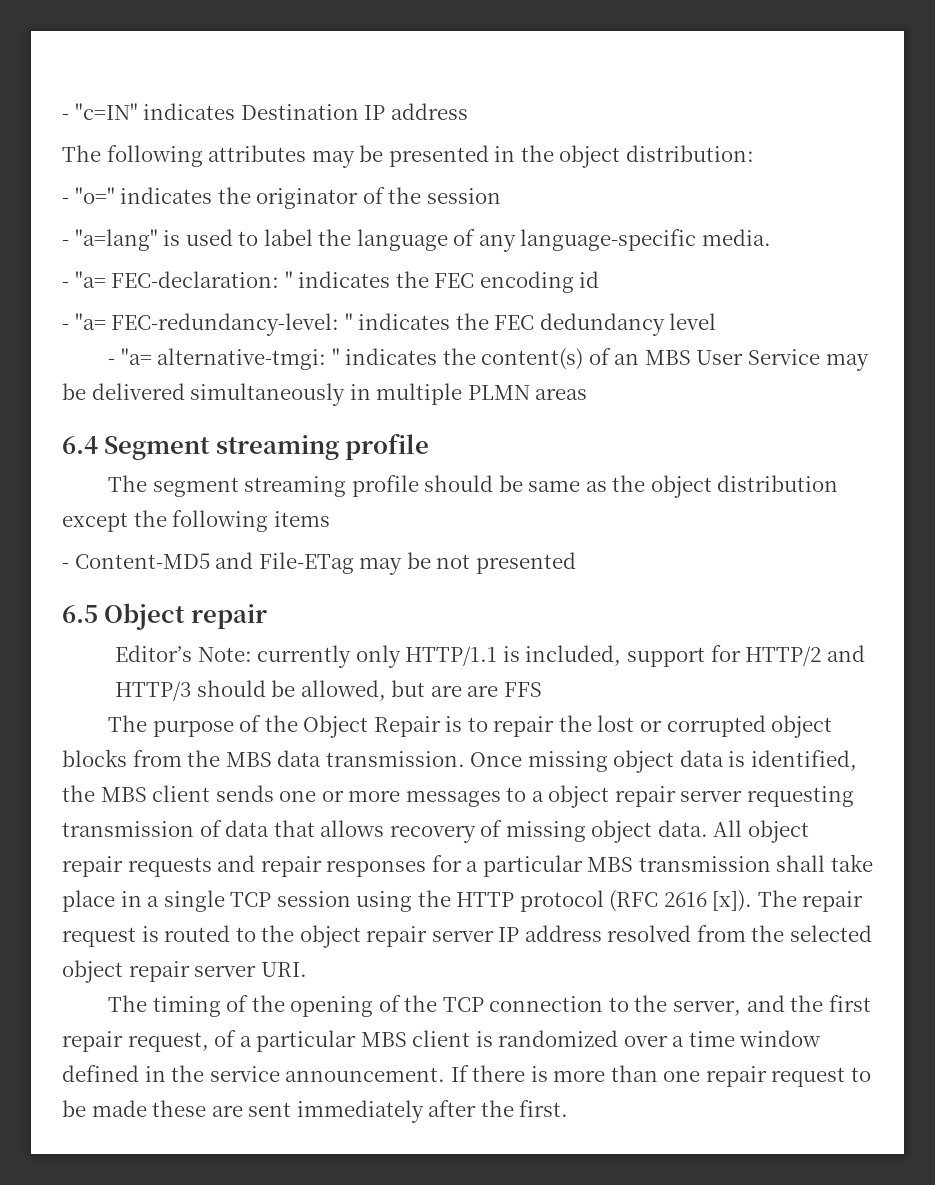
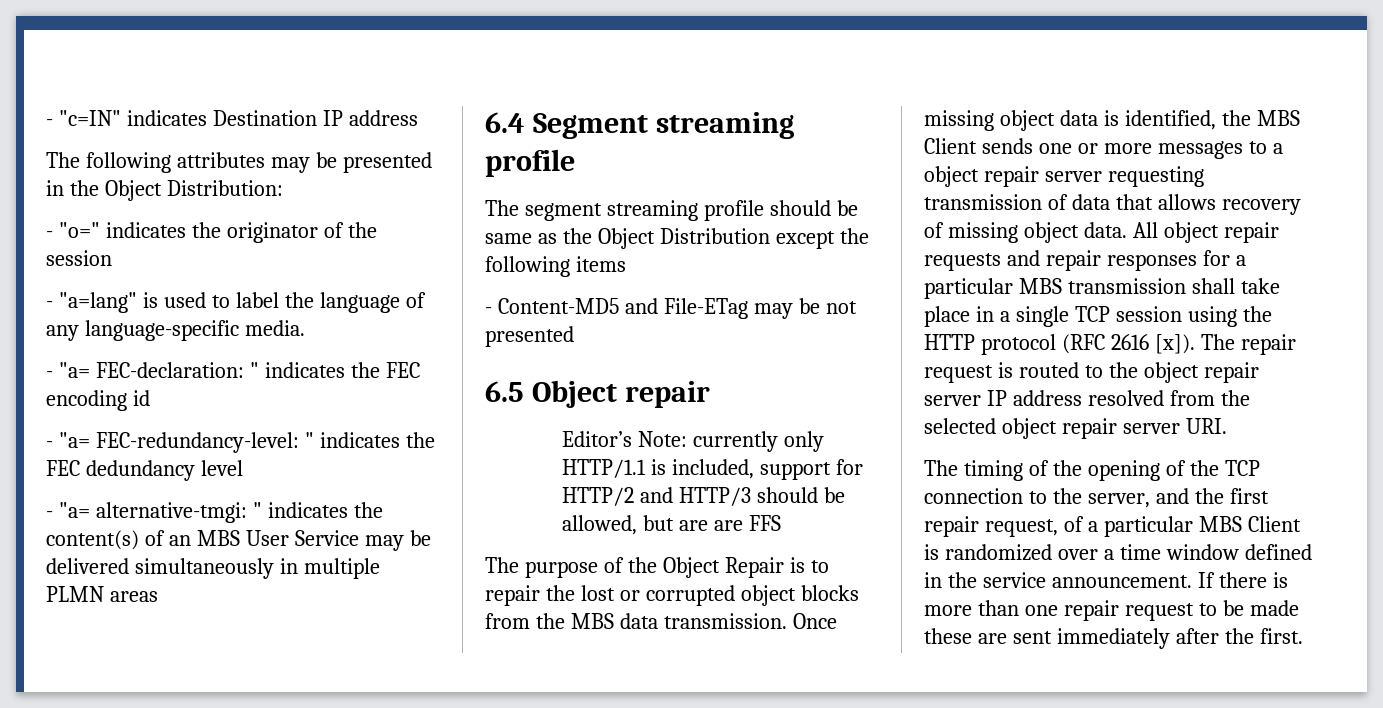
[559,145,754,168] object distribution: -> [104,180,283,201] Object Distribution:
[650,475,839,498] object distribution -> [597,228,770,249] Object Distribution
[152,785,211,802] client -> [924,138,977,154] Client
[412,1030,471,1047] client -> [1247,516,1301,532] Client

